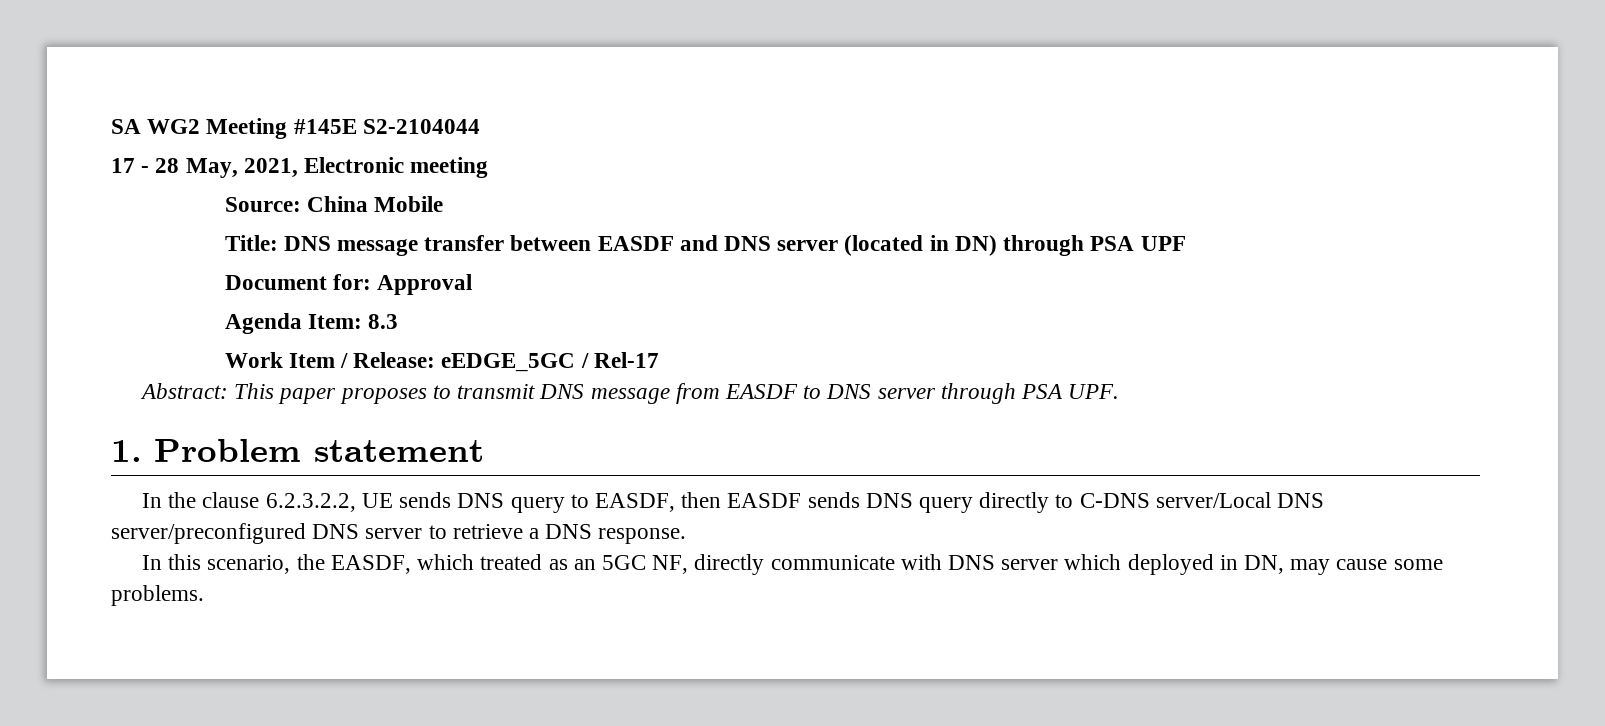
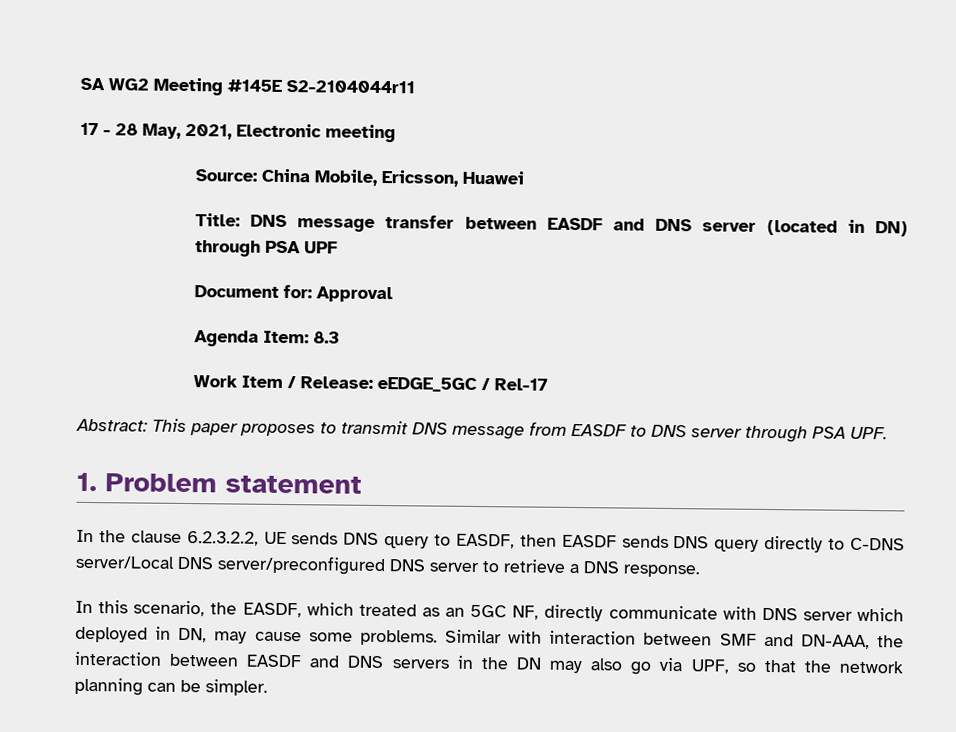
[362,119,480,134] S2-2104044 -> [286,80,415,94] S2-2104044r11
[374,196,444,212] Mobile -> [313,169,525,187] Mobile, Ericsson, Huawei
(204, 595) none -> [445,629,904,650] [74,651,904,675] [74,677,268,696] Similar with interaction between SMF and DN-AAA, the interaction between EASDF and DNS servers in the DN may also go via UPF, so that the network planning can be simpler.

